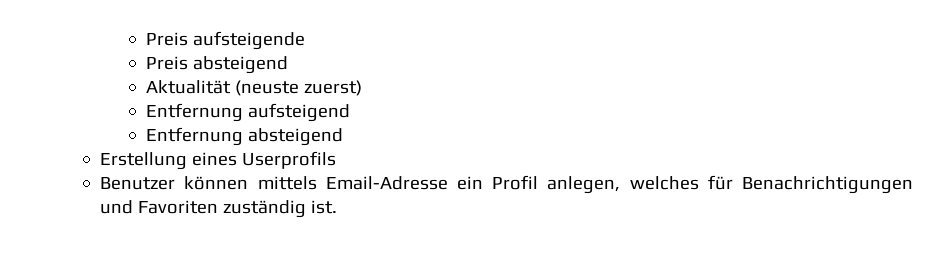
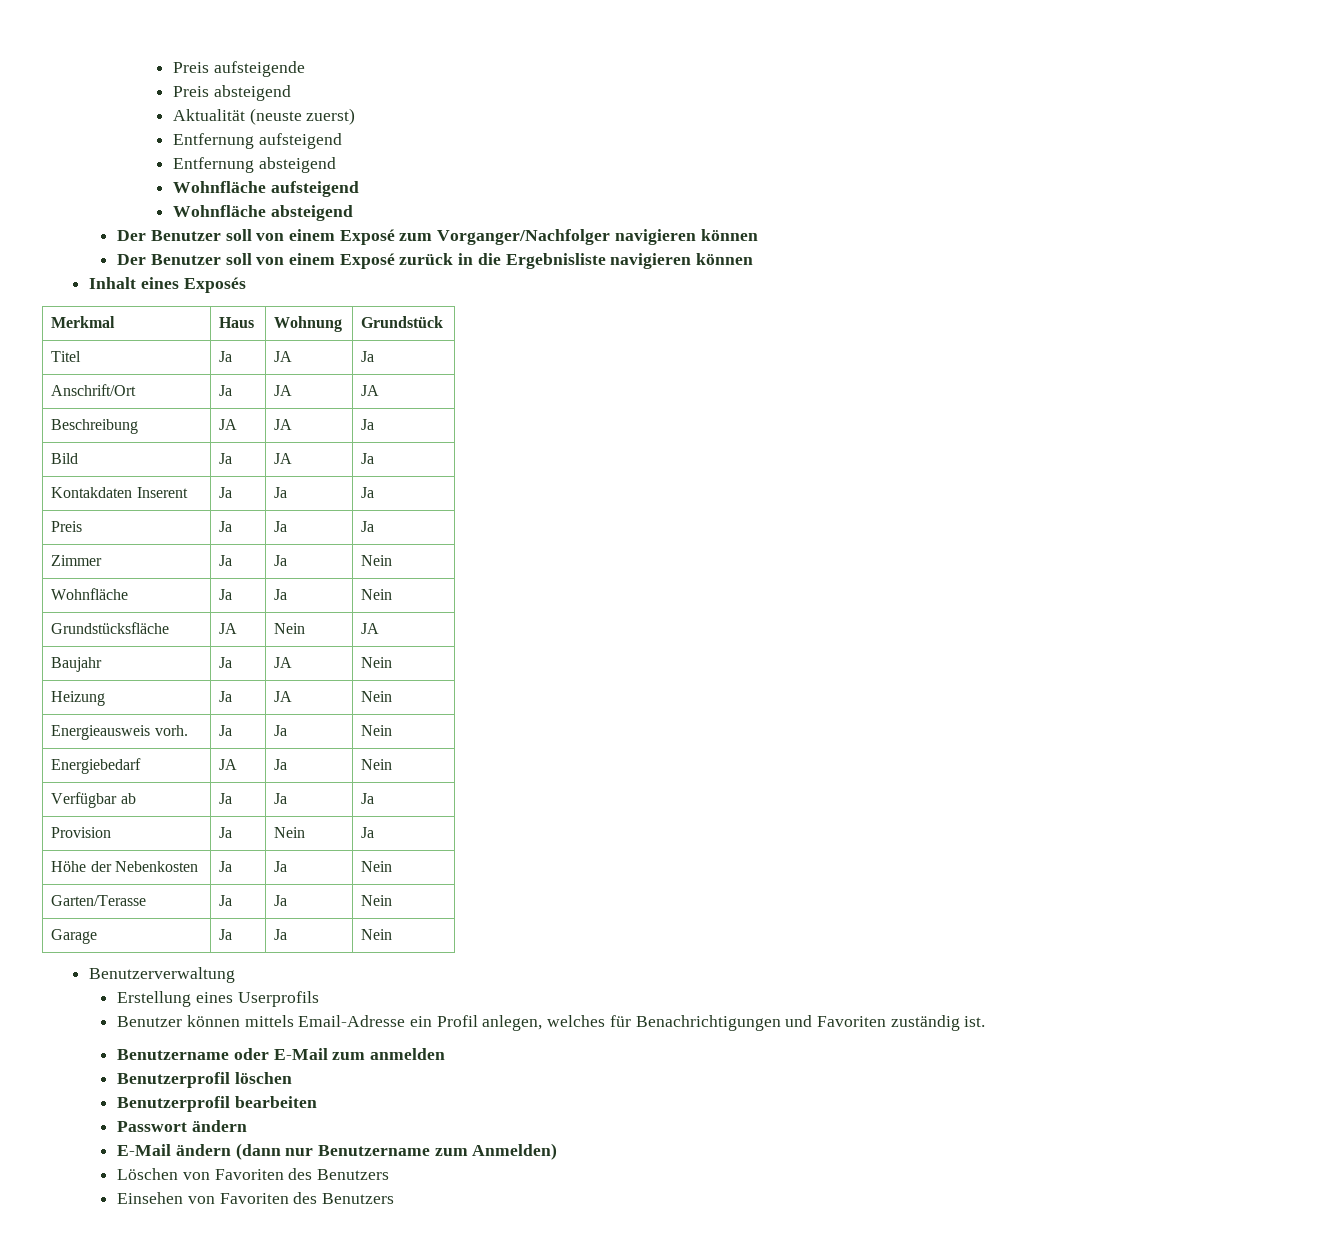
(343, 137) none -> [172,181,359,197] [172,205,353,221] [117,229,758,245] [117,253,754,269] [89,277,246,293] [51,316,116,328] [219,317,255,328] [274,316,343,332] [361,316,444,328] [51,351,82,362] [219,351,233,362] [274,351,293,362] [361,351,375,362] [51,384,137,396] [219,385,233,396] [274,385,293,396] [361,385,380,396] [51,419,139,434] [219,419,238,430] [274,419,293,430] [361,419,375,430] [51,453,79,464] [219,453,233,464] [274,453,293,464] [361,453,375,464] [51,487,188,498] [219,487,233,498] [274,487,288,498] [361,487,375,498] [51,521,83,532] [219,521,233,532] [274,521,288,532] [361,521,375,532] [51,555,103,566] [219,555,233,566] [274,555,288,566] [361,555,393,566] [51,588,129,600] [219,589,233,600] [274,589,288,600] [361,589,393,600] [51,622,170,634] [219,623,238,634] [274,623,306,634] [361,623,380,634] [51,657,103,672] [219,657,233,668] [274,657,293,668] [361,657,393,668] [51,691,106,706] [219,691,233,702] [274,691,293,702] [361,691,393,702] [51,725,188,740] [219,725,233,736] [274,725,288,736] [361,725,393,736] [51,758,142,774] [219,759,238,770] [274,759,288,770] [361,759,393,770] [51,792,136,808] [219,793,233,804] [274,793,288,804] [361,793,375,804] [51,827,112,838] [219,827,233,838] [274,827,306,838] [361,827,375,838] [51,861,198,872] [219,861,233,872] [274,861,288,872] [361,861,393,872] [51,895,147,906] [219,895,233,906] [274,895,288,906] [361,895,393,906] [51,929,98,944] [219,929,233,940] [274,929,288,940] [361,929,393,940] [89,967,236,983] // Wohnfläche aufsteigend // Wohnfläche absteigend // Der Benutzer soll von einem Exposé zum Vorganger/Nachfolger navigieren können // Der Benutzer soll von einem Exposé zurück in die Ergebnisliste navigieren können // Inhalt eines Exposés // Merkmal | Haus | Wohnung | Grundstück // Titel | Ja | JA | Ja // Anschrift/Ort | Ja | JA | JA // Beschreibung | JA | JA | Ja // Bild | Ja | JA | Ja // Kontakdaten Inserent | Ja | Ja | Ja // Preis | Ja | Ja | Ja // Zimmer | Ja | Ja | Nein // Wohnfläche | Ja | Ja | Nein // Grundstücksfläche | JA | Nein | JA // Baujahr | Ja | JA | Nein // Heizung | Ja | JA | Nein // Energieausweis vorh. | Ja | Ja | Nein // Energiebedarf | JA | Ja | Nein // Verfügbar ab | Ja | Ja | Ja // Provision | Ja | Nein | Ja // Höhe der Nebenkosten | Ja | Ja | Nein // Garten/Terasse | Ja | Ja | Nein // Garage | Ja | Ja | Nein // Benutzerverwaltung
(338, 207) none -> [117,1048,445,1060] [117,1072,292,1088] [117,1096,317,1112] [117,1120,247,1132] [117,1143,558,1160] [117,1168,389,1180] [117,1192,394,1204] // Benutzername oder E-Mail zum anmelden // Benutzerprofil löschen // Benutzerprofil bearbeiten // Passwort ändern // E-Mail ändern (dann nur Benutzername zum Anmelden) // Löschen von Favoriten des Benutzers // Einsehen von Favoriten des Benutzers

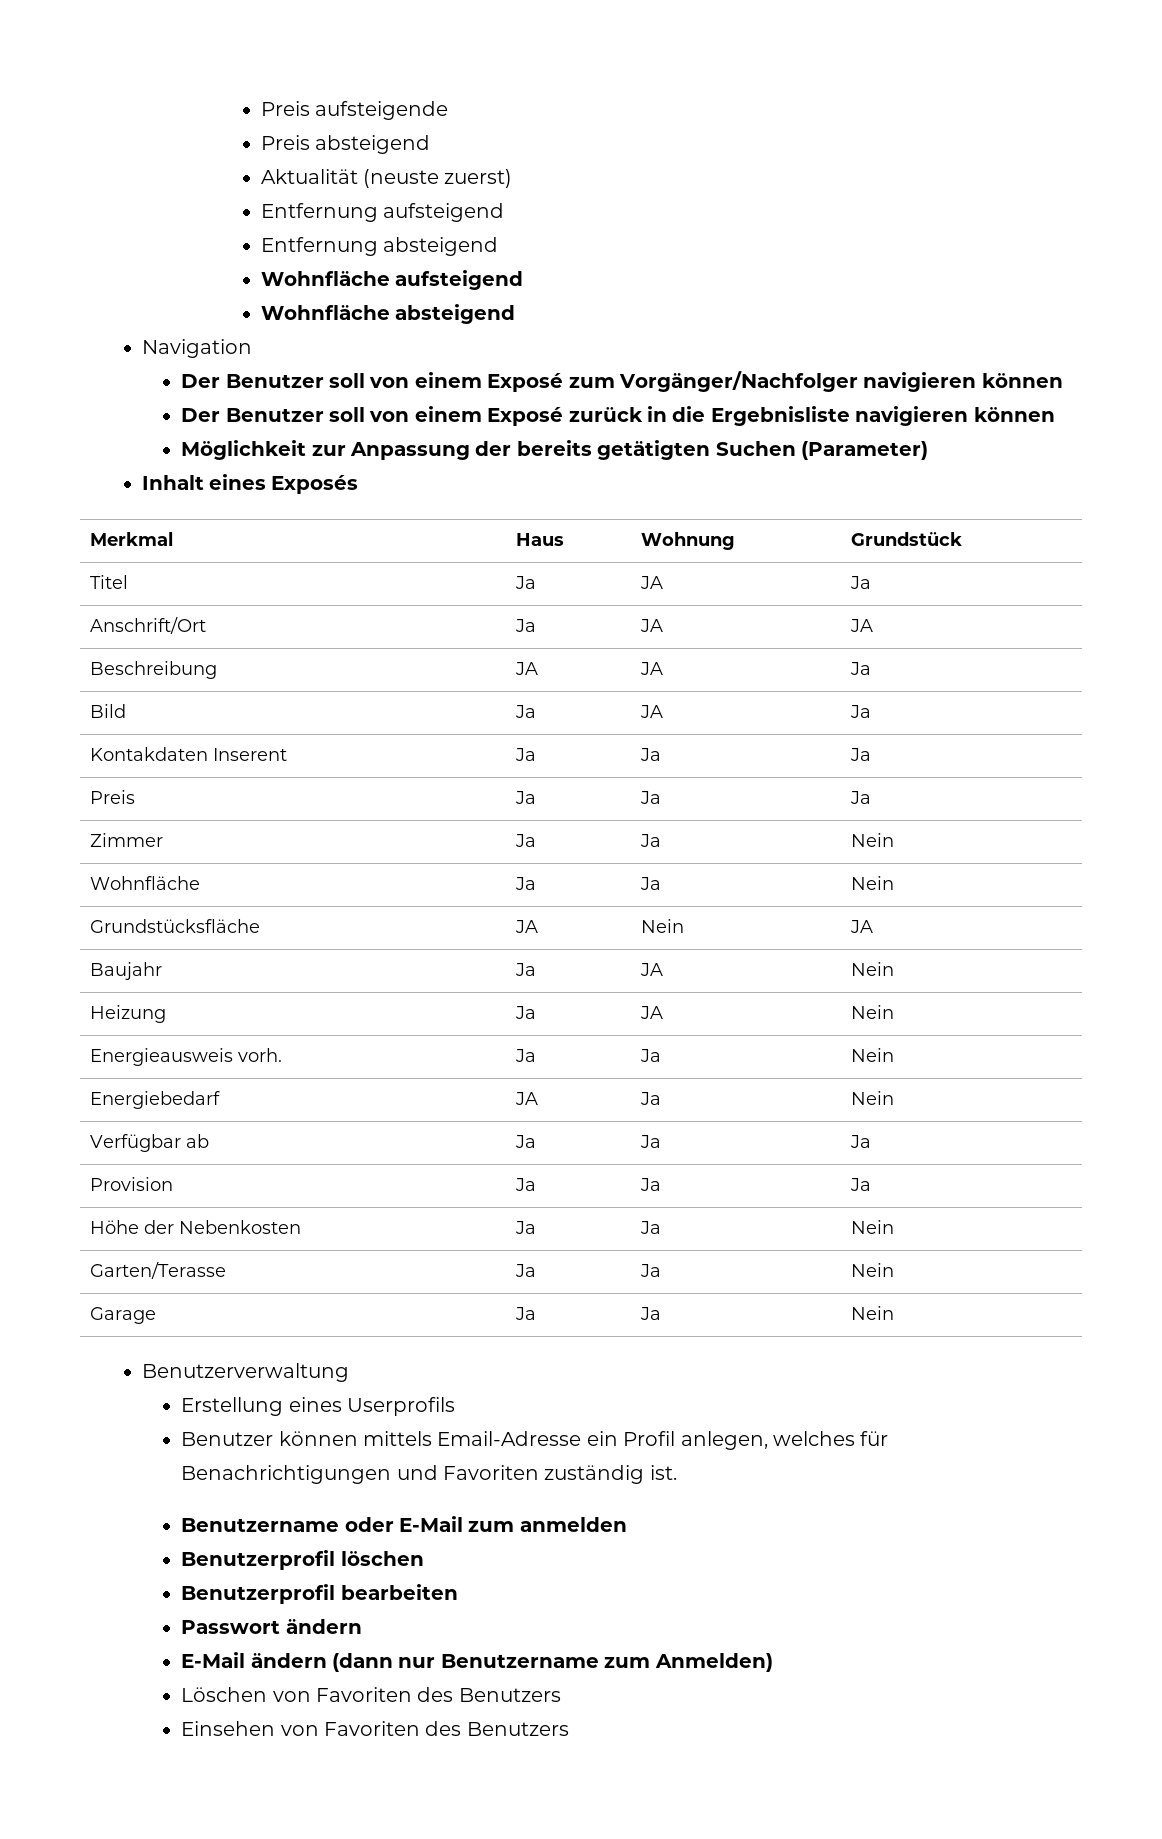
(353, 213) none -> [141,339,252,358] // Navigation
[437,229,611,245] Vorganger/Nachfolger -> [619,371,859,392] Vorgänger/Nachfolger
(754, 259) none -> [181,440,929,460] // Möglichkeit zur Anpassung der bereits getätigten Suchen (Parameter)
[274,827,306,838] Nein -> [640,1178,662,1191] Ja

